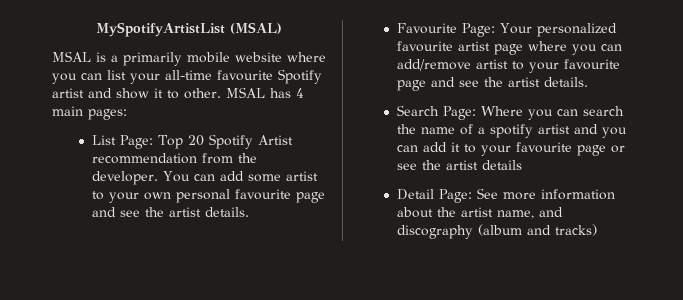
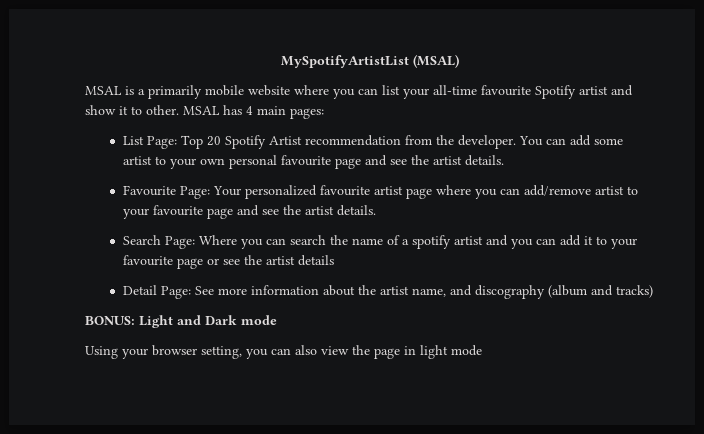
(597, 230) none -> [85,315,277,328] [85,345,482,359] // BONUS: Light and Dark mode // Using your browser setting, you can also view the page in light mode

